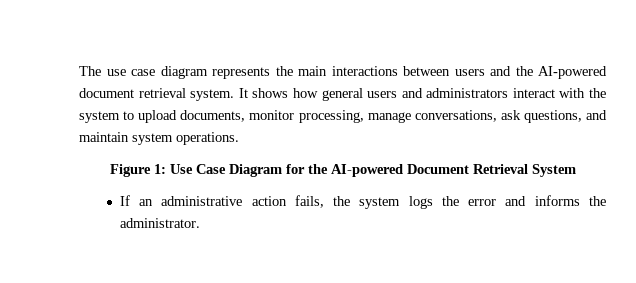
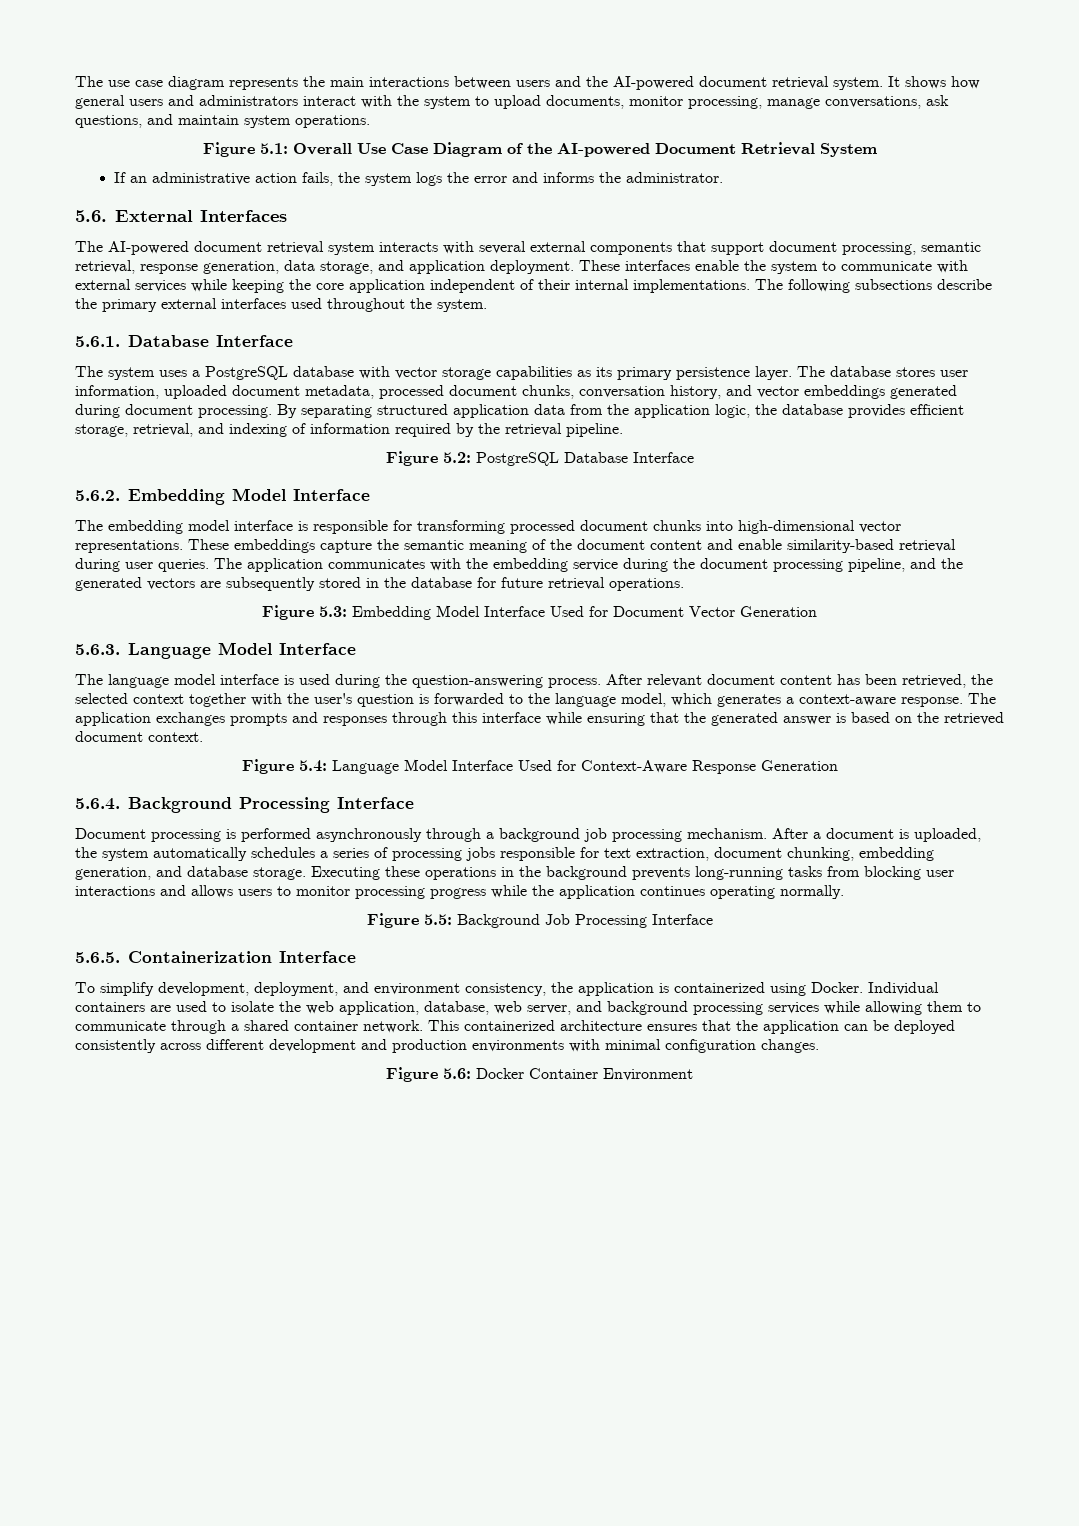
[153,164,166,174] 1: -> [259,143,352,155] 5.1: Overall
[285,164,305,174] for -> [506,143,523,154] of
(200, 223) none -> [75,210,287,222] [75,241,981,255] [75,260,968,274] [75,279,992,293] [75,298,487,312] [75,335,293,347] [75,366,968,380] [75,385,957,399] [75,404,964,418] [75,423,623,437] [385,451,694,466] [75,488,370,505] [75,520,901,534] [75,539,956,553] [75,558,963,572] [75,577,684,591] [262,605,817,620] [75,642,356,659] [75,674,993,688] [75,693,996,707] [75,712,1004,726] [75,731,203,742] [241,759,838,774] [75,797,414,813] [75,828,981,842] [75,847,934,861] [75,866,954,880] [75,885,844,899] [366,913,713,928] [75,951,356,963] [75,982,939,996] [75,1001,981,1015] [75,1020,955,1034] [75,1039,819,1053] [386,1067,693,1082] // 5.6. External Interfaces // The AI-powered document retrieval system interacts with several external components that support document processing, semantic retrieval, response generation, data storage, and application deployment. These interfaces enable the system to communicate with external services while keeping the core application independent of their internal implementations. The following subsections describe the primary external interfaces used throughout the system. // 5.6.1. Database Interface // The system uses a PostgreSQL database with vector storage capabilities as its primary persistence layer. The database stores user information, uploaded document metadata, processed document chunks, conversation history, and vector embeddings generated during document processing. By separating structured application data from the application logic, the database provides efficient storage, retrieval, and indexing of information required by the retrieval pipeline. // Figure 5.2: PostgreSQL Database Interface // 5.6.2. Embedding Model Interface // The embedding model interface is responsible for transforming processed document chunks into high-dimensional vector representations. These embeddings capture the semantic meaning of the document content and enable similarity-based retrieval during user queries. The application communicates with the embedding service during the document processing pipeline, and the generated vectors are subsequently stored in the database for future retrieval operations. // Figure 5.3: Embedding Model Interface Used for Document Vector Generation // 5.6.3. Language Model Interface // The language model interface is used during the question-answering process. After relevant document content has been retrieved, the selected context together with the user's question is forwarded to the language model, which generates a context-aware response. The application exchanges prompts and responses through this interface while ensuring that the generated answer is based on the retrieved document context. // Figure 5.4: Language Model Interface Used for Context-Aware Response Generation // 5.6.4. Background Processing Interface // Document processing is performed asynchronously through a background job processing mechanism. After a document is uploaded, the system automatically schedules a series of processing jobs responsible for text extraction, document chunking, embedding generation, and database storage. Executing these operations in the background prevents long-running tasks from blocking user interactions and allows users to monitor processing progress while the application continues operating normally. // Figure 5.5: Background Job Processing Interface // 5.6.5. Containerization Interface // To simplify development, deployment, and environment consistency, the application is containerized using Docker. Individual containers are used to isolate the web application, database, web server, and background processing services while allowing them to communicate through a shared container network. This containerized architecture ensures that the application can be deployed consistently across different development and production environments with minimal configuration changes. // Figure 5.6: Docker Container Environment

